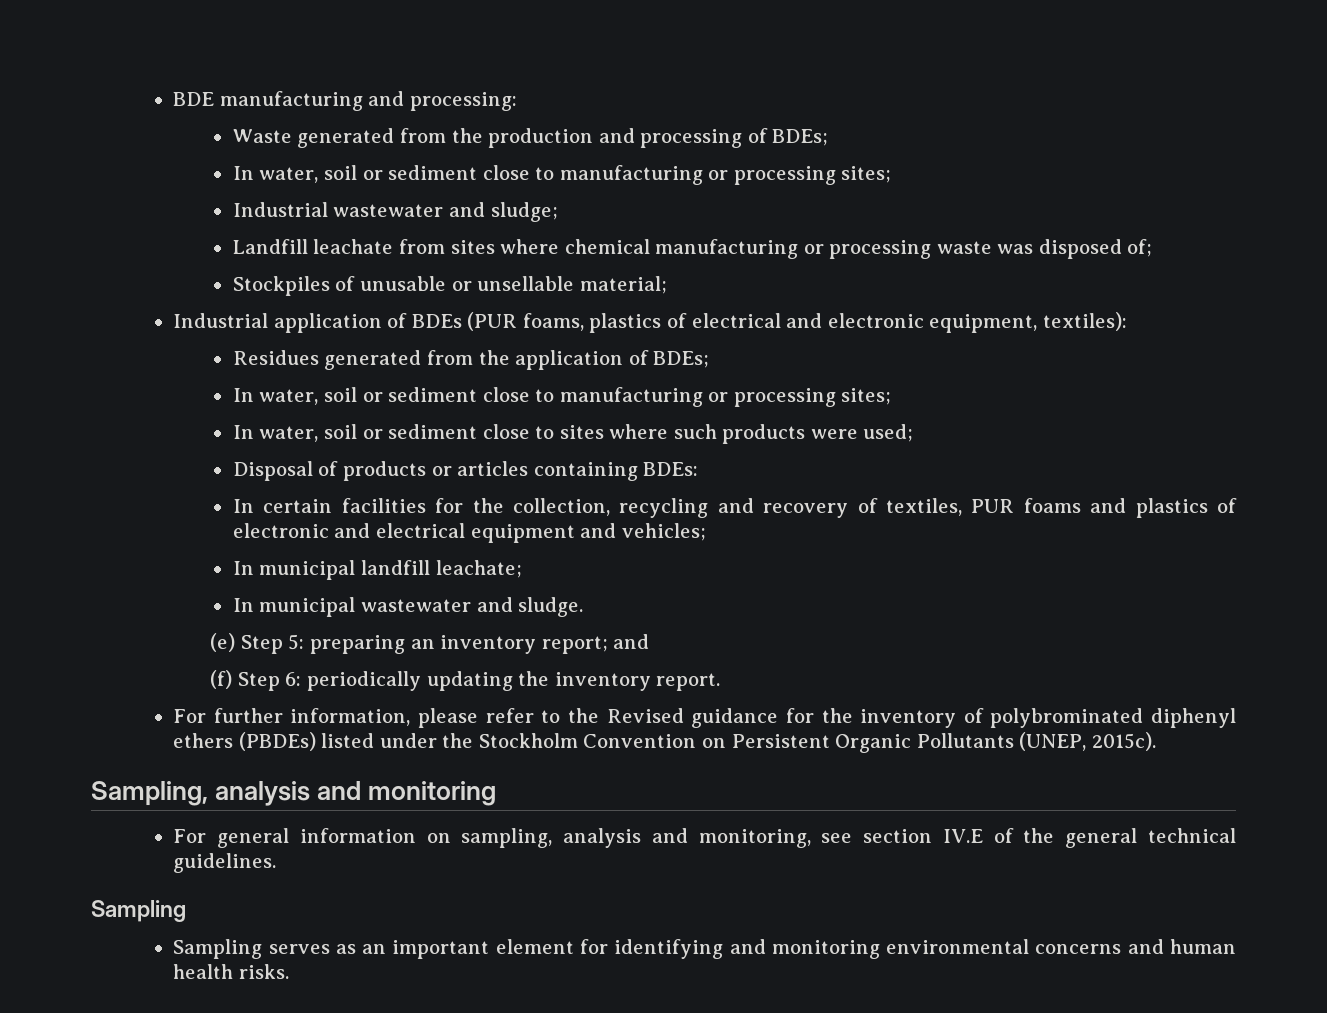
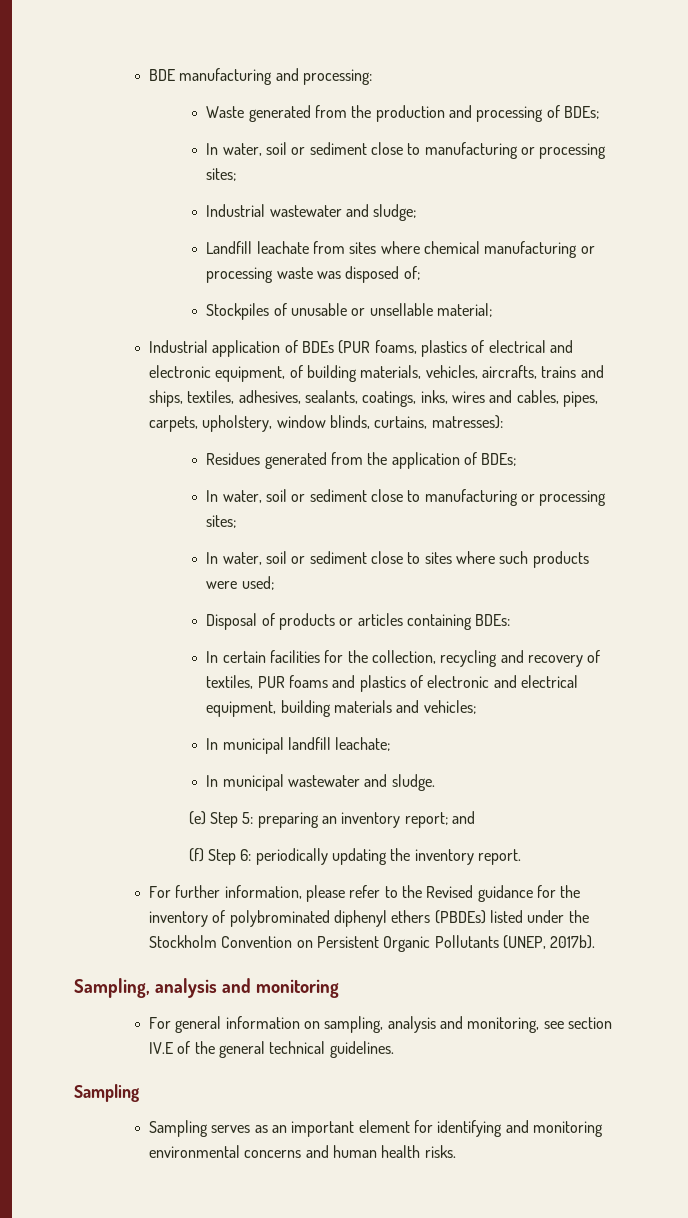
[1042,312,1127,331] textiles): -> [289,365,604,382] [148,390,598,407] [148,415,503,432] of building materials, vehicles, aircrafts, trains and ships, textiles, adhesives, sealants, coatings, inks, wires and cables, pipes, carpets, upholstery, window blinds, curtains, matresses):
[470,524,575,543] equipment -> [206,700,393,717] equipment, building materials
[1091,732,1156,751] 2015c). -> [550,935,596,949] 2017b).

